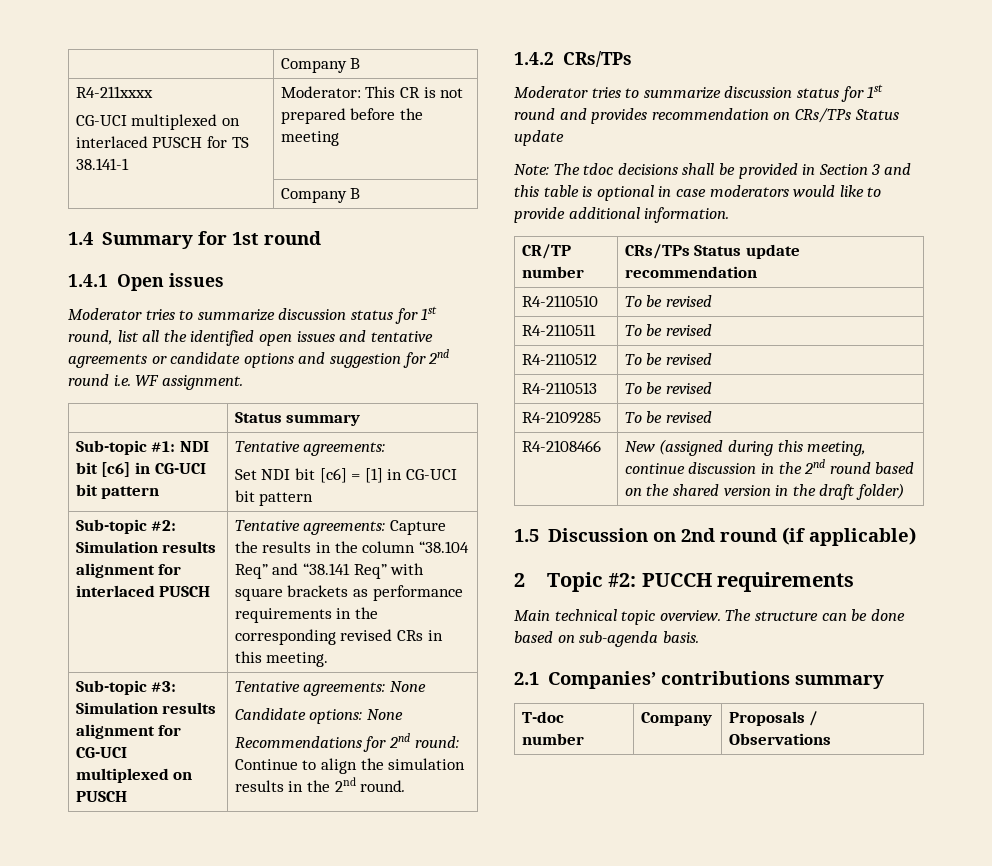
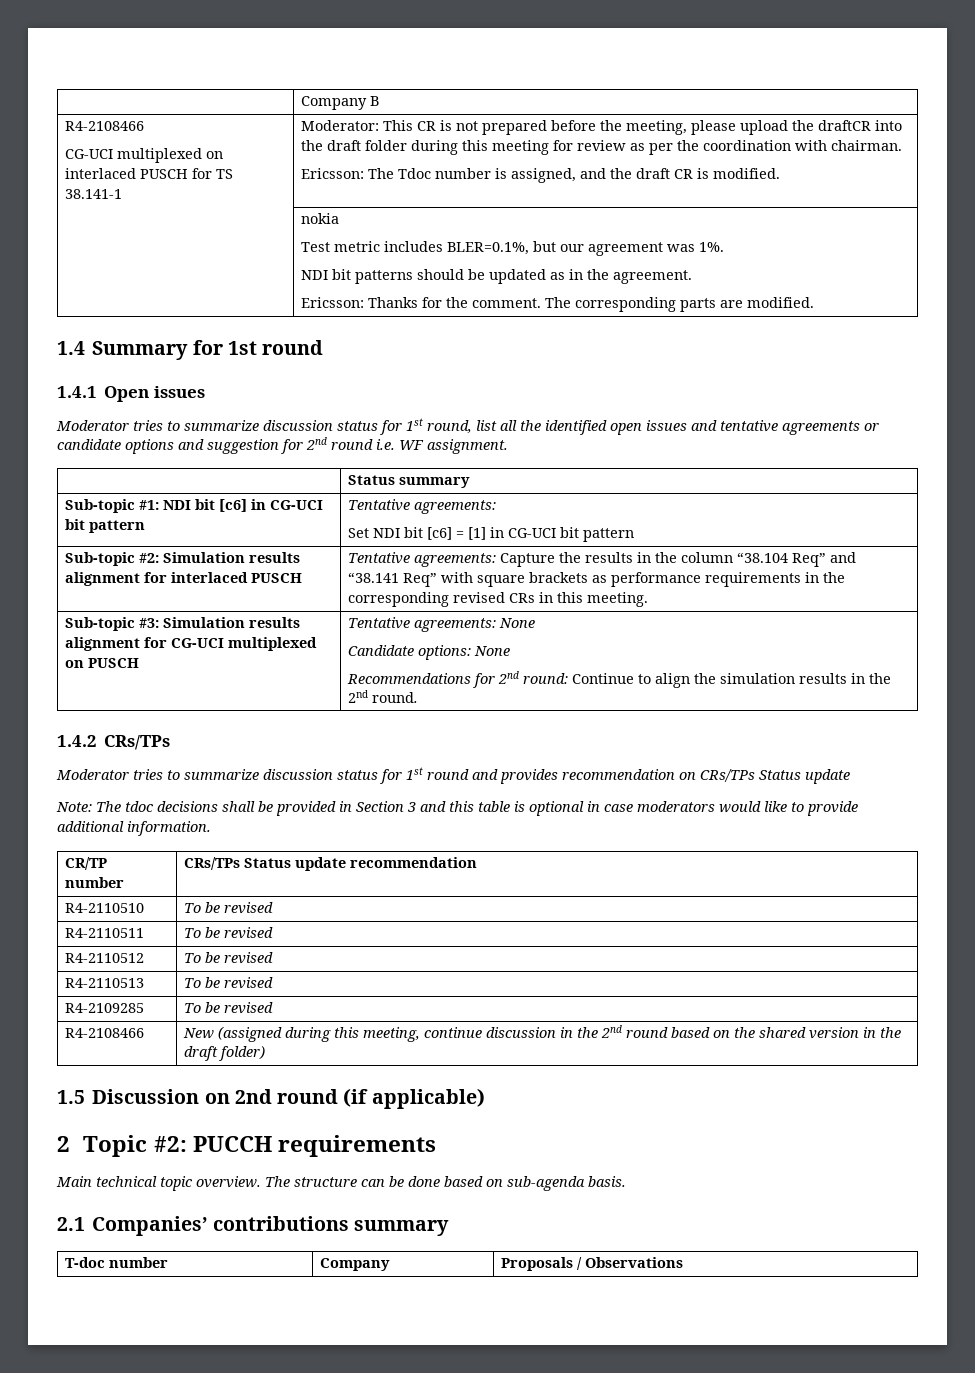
[280,58,361,73] [75,86,153,98] | Company B // R4-211xxxx -> [301,96,380,110] [65,121,145,131] | Company B // R4-2108466
[280,131,339,146] [280,188,361,203] meeting // | Company B -> [626,120,903,135] [301,140,903,155] [301,168,781,183] [301,213,340,224] [301,241,725,256] [301,269,693,284] [301,297,815,312] meeting, please upload the draftCR into the draft folder during this meeting for review as per the coordination with chairman. // Ericsson: The Tdoc number is assigned, and the draft CR is modified. // | nokia // Test metric includes BLER=0.1%, but our agreement was 1%. // NDI bit patterns should be updated as in the agreement. // Ericsson: Thanks for the comment. The corresponding parts are modified.

